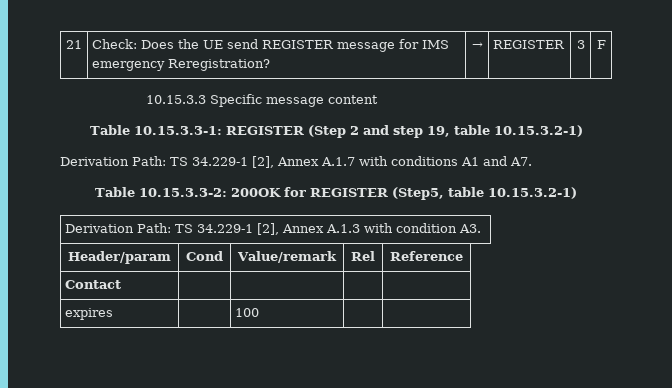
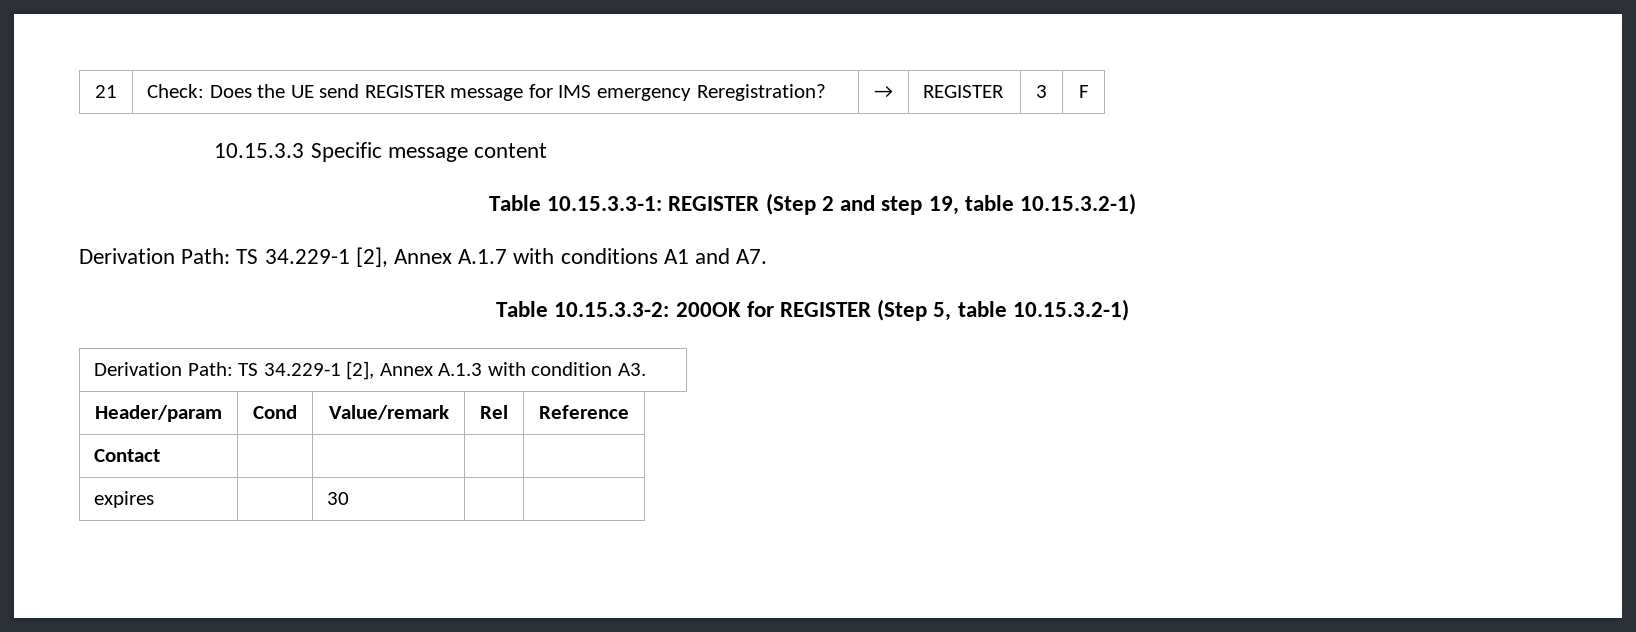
[391,187,444,200] (Step5, -> [877,299,952,321] (Step 5,
[235,308,260,317] 100 -> [327,492,350,505] 30

